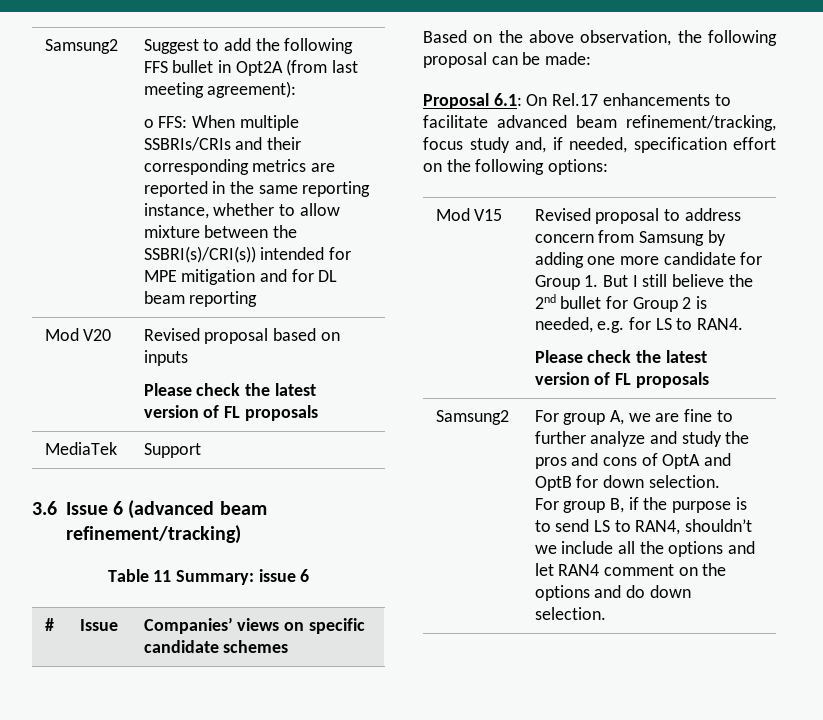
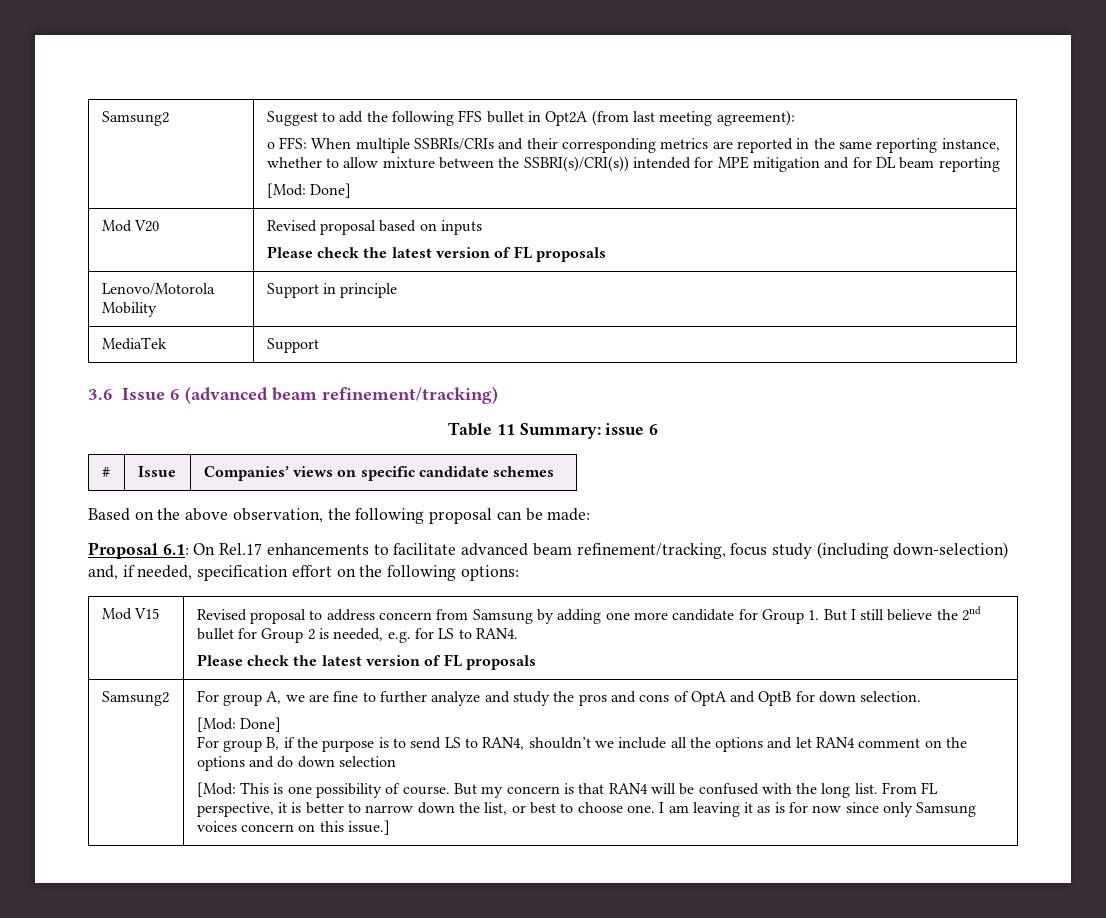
(258, 299) none -> [266,183,352,198] // [Mod: Done]
(318, 413) none -> [101,283,215,295] [101,302,157,317] [266,283,398,298] // Lenovo/Motorola Mobility | Support in principle
(510, 145) none -> [816,542,1009,559] (including down-selection)
(720, 481) none -> [196,717,282,732] // [Mod: Done]
[534,607,606,620] selection. -> [338,756,396,767] [196,782,939,798] [196,802,977,817] [196,820,390,835] selection // [Mod: This is one possibility of course. But my concern is that RAN4 will be confused with the long list. From FL perspective, it is better to narrow down the list, or best to choose one. I am leaving it as is for now since only Samsung voices concern on this issue.]

